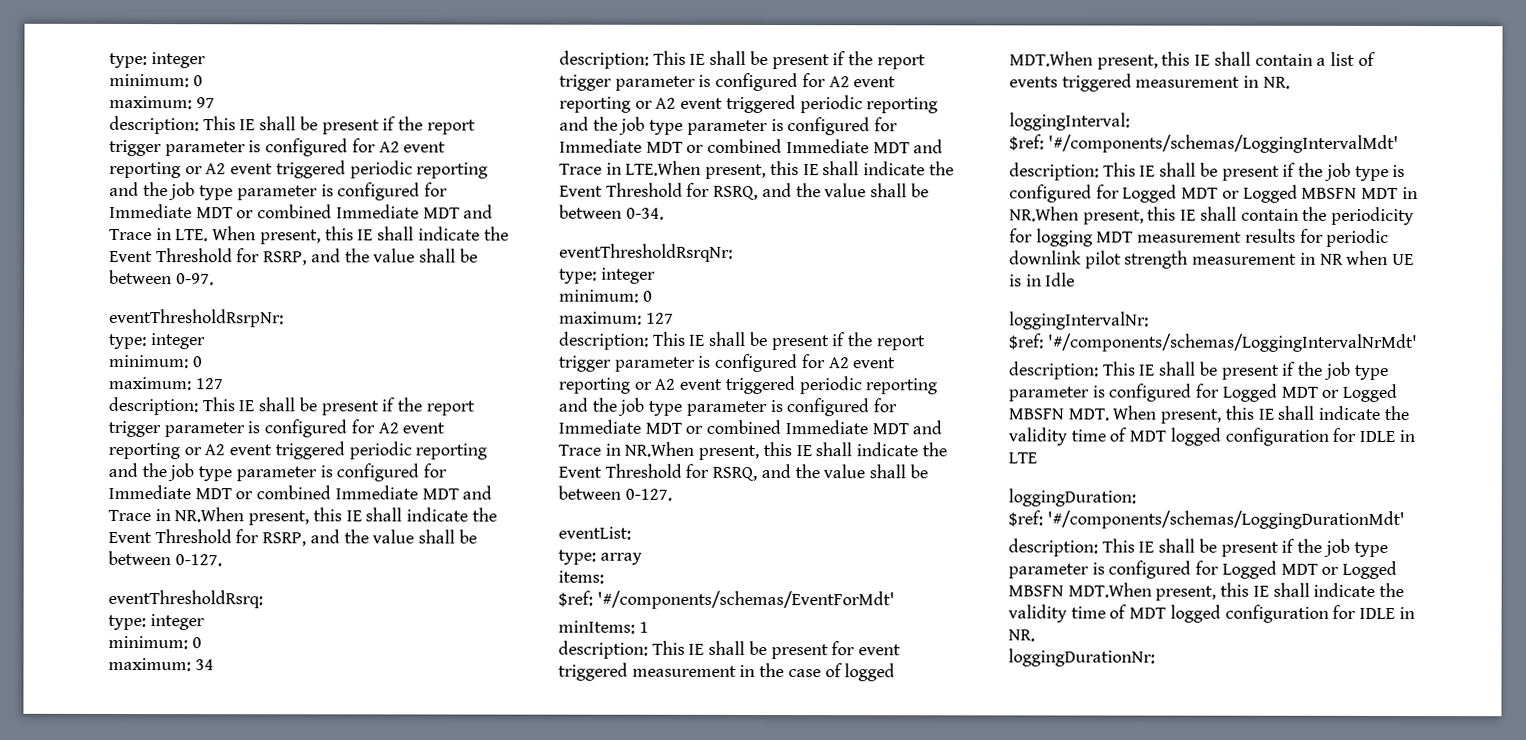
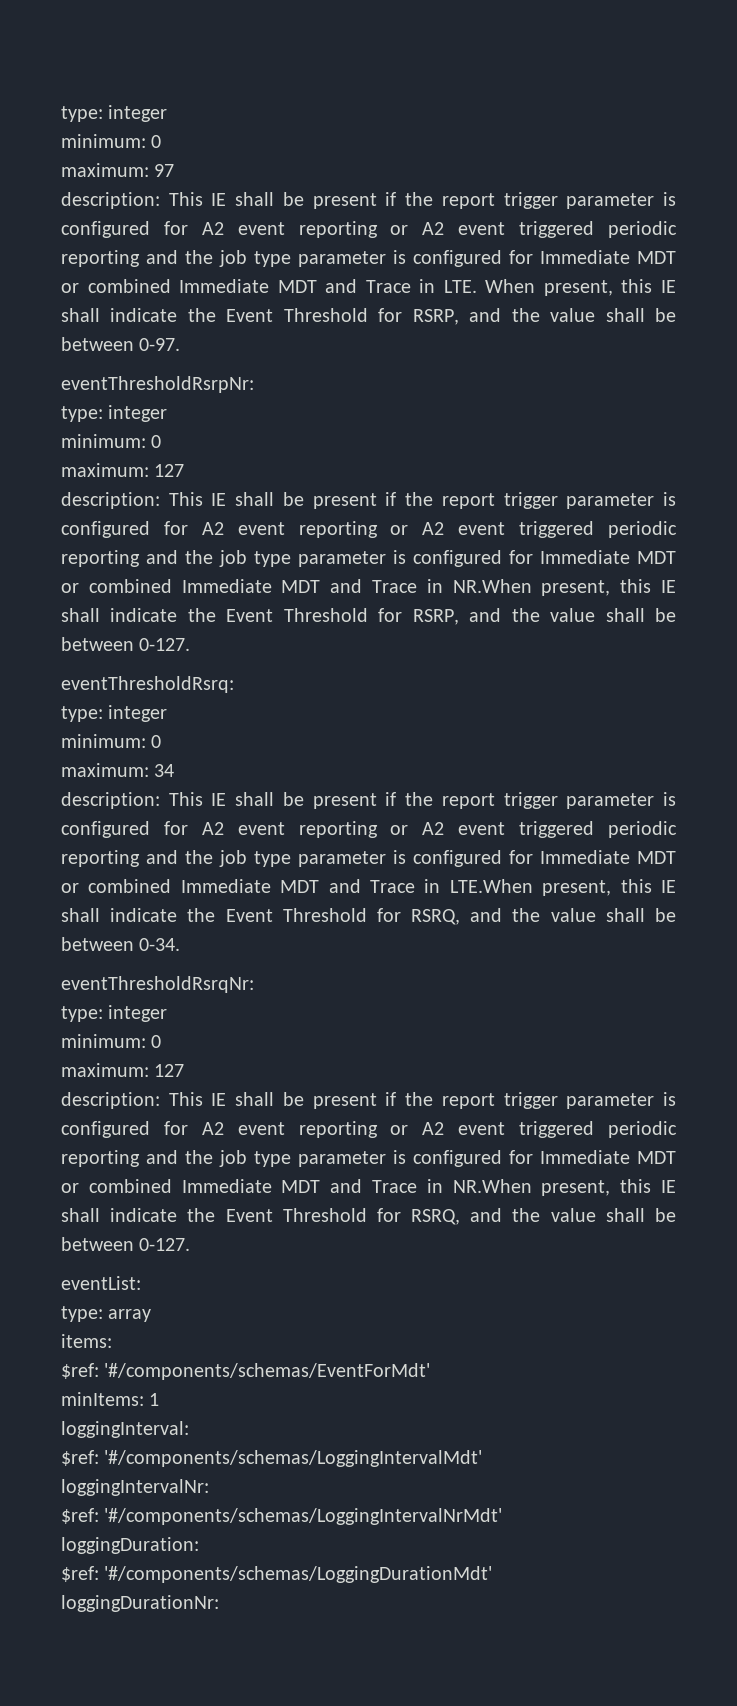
[558,640,902,660] [558,662,896,682] [1009,51,1376,70] [1009,73,1290,92] [1009,112,1130,131] [1009,134,1399,153] [1009,162,1406,181] [1009,184,1418,203] [1009,206,1415,226] [1009,228,1390,247] [1009,250,1415,269] [1009,272,1076,287] [1009,311,1149,330] [1009,333,1418,353] [1008,361,1389,380] [1008,383,1398,402] [1008,405,1409,424] [1008,427,1415,446] [1008,452,1037,464] [1008,488,1136,507] [1008,510,1405,530] [1008,538,1388,557] [1008,560,1398,579] [1008,582,1405,601] [1008,604,1415,623] [1008,629,1035,642] description: This IE shall be present for event triggered measurement in the case of logged MDT.When present, this IE shall contain a list of events triggered measurement in NR. // loggingInterval: // $ref: '#/components/schemas/LoggingIntervalMdt' // description: This IE shall be present if the job type is configured for Logged MDT or Logged MBSFN MDT in NR.When present, this IE shall contain the periodicity for logging MDT measurement results for periodic downlink pilot strength measurement in NR when UE is in Idle // loggingIntervalNr: // $ref: '#/components/schemas/LoggingIntervalNrMdt' // description: This IE shall be present if the job type parameter is configured for Logged MDT or Logged MBSFN MDT. When present, this IE shall indicate the validity time of MDT logged configuration for IDLE in LTE // loggingDuration: // $ref: '#/components/schemas/LoggingDurationMdt' // description: This IE shall be present if the job type parameter is configured for Logged MDT or Logged MBSFN MDT.When present, this IE shall indicate the validity time of MDT logged configuration for IDLE in NR. -> [61,1421,189,1438] [61,1450,483,1467] [61,1479,209,1496] [61,1508,503,1525] [61,1537,199,1554] [61,1566,493,1583] loggingInterval: // $ref: '#/components/schemas/LoggingIntervalMdt' // loggingIntervalNr: // $ref: '#/components/schemas/LoggingIntervalNrMdt' // loggingDuration: // $ref: '#/components/schemas/LoggingDurationMdt'

